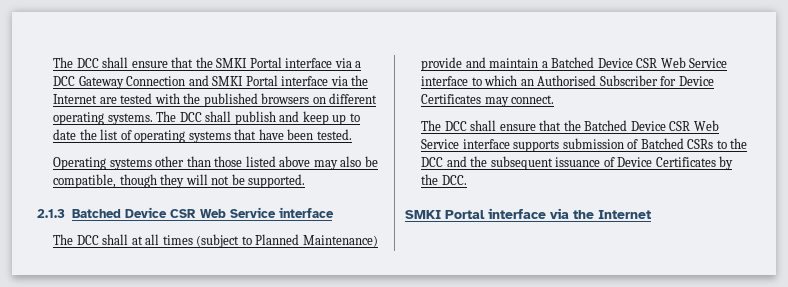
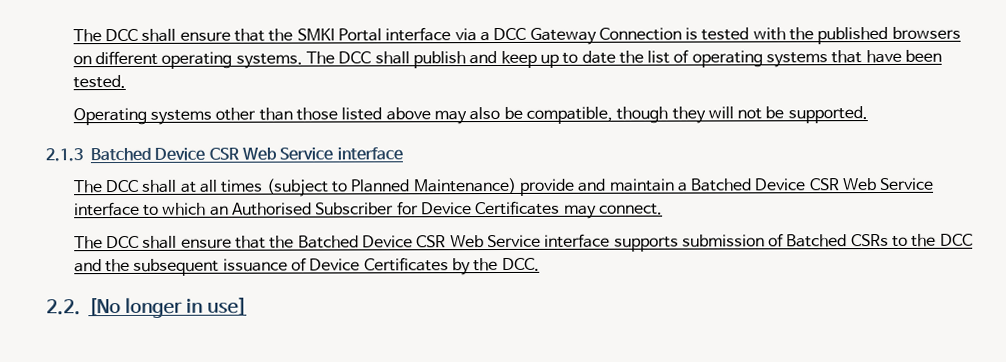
[188,75,369,86] [53,94,117,104] and SMKI Portal interface via the Internet are -> [685,27,699,40] is
[405,208,651,219] SMKI Portal interface via the Internet -> [46,296,247,318] 2.2. [No longer in use]

